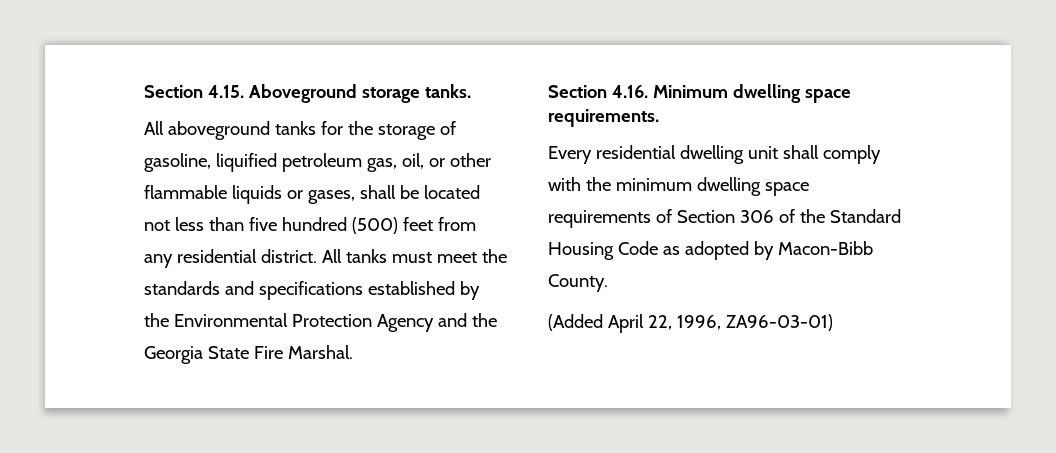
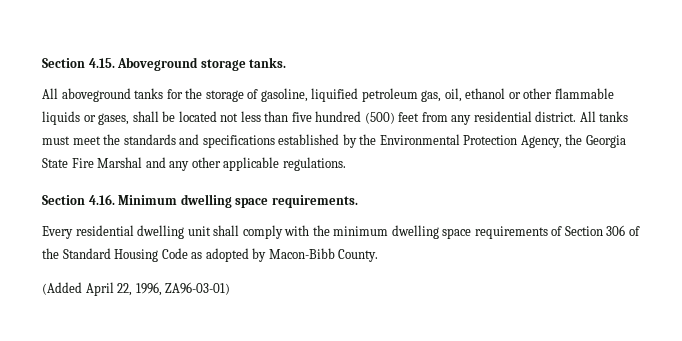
(424, 161) none -> [465,88,506,99] ethanol
[376,313,467,332] Agency and -> [520,135,562,148] Agency,
[287,345,353,359] Marshal. -> [97,157,346,171] Marshal and any other applicable regulations.

